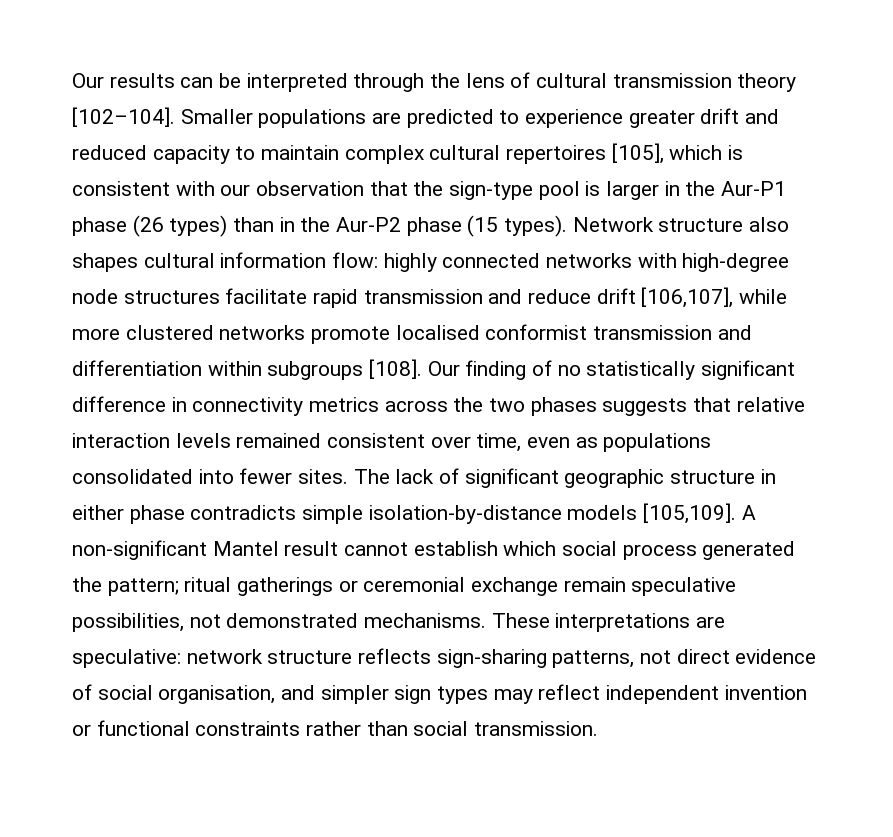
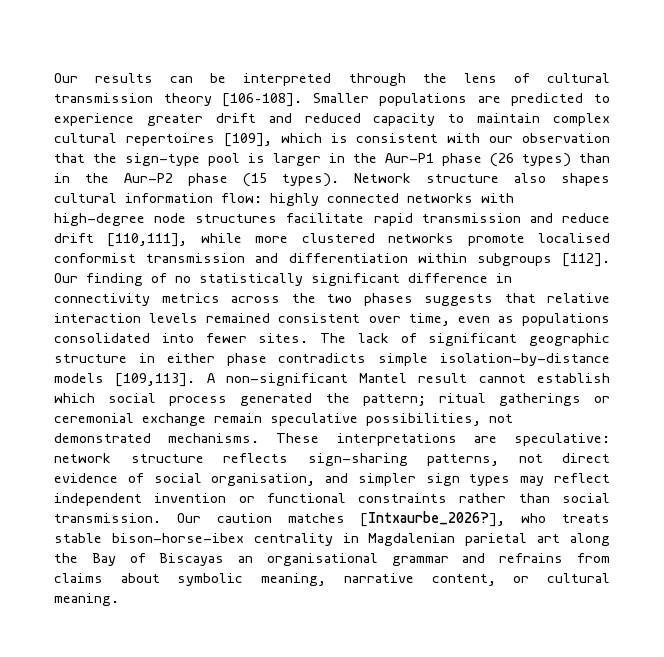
[72,107,175,127] [102–104]. -> [222,93,303,107] [106–108].
[611,143,664,164] [105], -> [223,133,272,147] [109],
[641,287,734,308] [106,107], -> [107,233,188,247] [110,111],
[369,359,423,379] [108]. -> [562,253,610,267] [112].
[643,503,737,524] [105,109]. -> [115,373,196,387] [109,113].
(599, 728) none -> [176,511,610,527] [54,533,610,546] [54,553,610,566] [54,573,610,586] [54,593,119,606] Our caution matches [Intxaurbe_2026?], who treats stable bison-horse-ibex centrality in Magdalenian parietal art along the Bay of Biscayas an organisational grammar and refrains from claims about symbolic meaning, narrative content, or cultural meaning.

